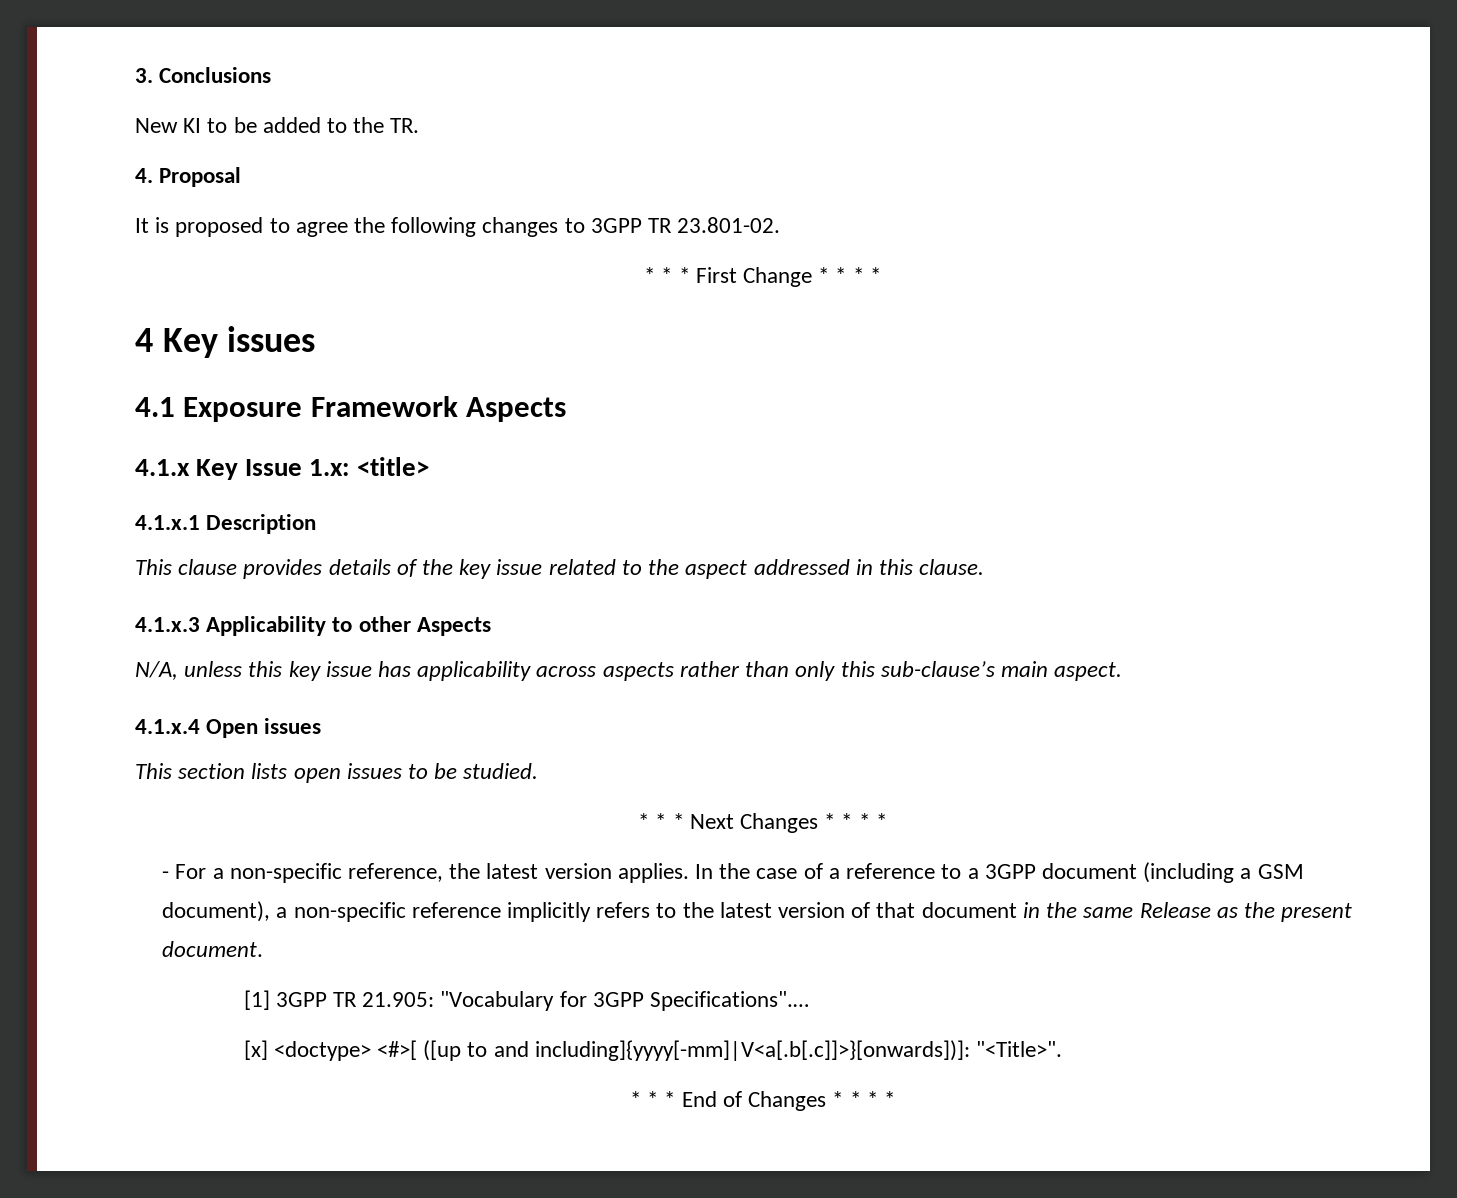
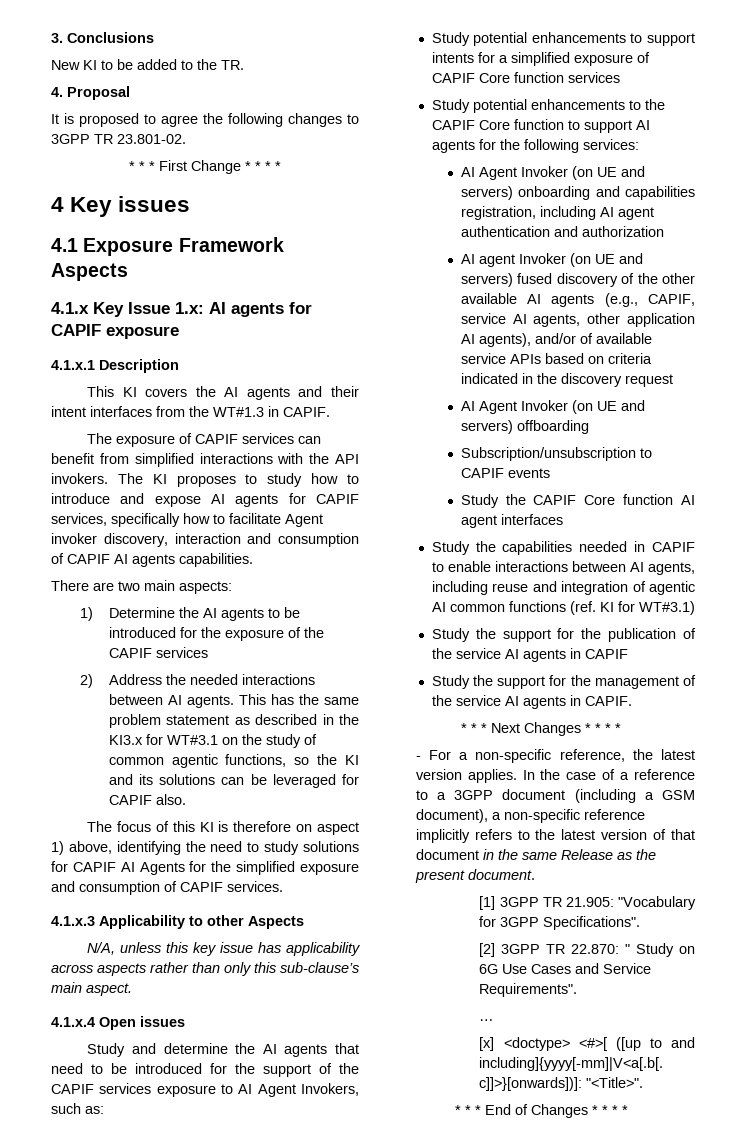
[356,457,429,476] [135,514,317,534] [135,559,985,579] <title> // 4.1.x.1 Description // This clause provides details of the key issue related to the aspect addressed in this clause. -> [209,302,312,317] [51,324,179,339] [51,359,179,373] [87,386,359,400] [51,406,330,417] [87,433,322,447] [51,453,359,467] [51,473,359,487] [51,493,359,507] [51,513,323,527] [51,533,359,547] [51,553,253,567] [51,580,232,594] [79,607,300,621] [108,627,324,641] [108,647,208,658] [79,674,315,688] [108,694,359,708] [108,714,359,728] [108,734,317,748] [108,754,359,768] [108,774,360,788] [108,794,186,805] [87,821,359,835] [51,841,359,855] [51,861,359,875] [51,881,283,895] AI agents for CAPIF exposure // 4.1.x.1 Description // This KI covers the AI agents and their intent interfaces from the WT#1.3 in CAPIF. // The exposure of CAPIF services can benefit from simplified interactions with the API invokers. The KI proposes to study how to introduce and expose AI agents for CAPIF services, specifically how to facilitate Agent invoker discovery, interaction and consumption of CAPIF AI agents capabilities. // There are two main aspects: // 1) Determine the AI agents to be introduced for the exposure of the CAPIF services // 2) Address the needed interactions between AI agents. This has the same problem statement as described in the KI3.x for WT#3.1 on the study of common agentic functions, so the KI and its solutions can be leveraged for CAPIF also. // The focus of this KI is therefore on aspect 1) above, identifying the need to study solutions for CAPIF AI Agents for the simplified exposure and consumption of CAPIF services.
[135,763,539,783] This section lists open issues to be studied. -> [87,1043,359,1057] [51,1063,359,1077] [51,1083,360,1097] [51,1103,104,1114] [431,32,695,46] [431,52,650,66] [431,72,620,83] [431,99,665,113] [431,119,650,133] [431,139,639,153] [460,166,645,180] [460,186,695,200] [460,206,654,220] [460,226,664,237] [460,253,643,267] [460,273,695,287] [460,293,695,307] [460,313,695,327] [460,333,652,347] [460,353,652,364] [460,373,673,387] [460,400,645,414] [460,420,589,434] [460,447,652,461] [460,468,550,478] [460,494,695,508] [460,514,563,528] [431,541,695,555] [431,561,695,575] [431,581,695,595] [431,601,695,615] [431,628,696,642] [431,648,628,662] [431,675,696,689] [431,695,632,709] Study and determine the AI agents that need to be introduced for the support of the CAPIF services exposure to AI Agent Invokers, such as: // Study potential enhancements to support intents for a simplified exposure of CAPIF Core function services // Study potential enhancements to the CAPIF Core function to support AI agents for the following services: // AI Agent Invoker (on UE and servers) onboarding and capabilities registration, including AI agent authentication and authorization // AI agent Invoker (on UE and servers) fused discovery of the other available AI agents (e.g., CAPIF, service AI agents, other application AI agents), and/or of available service APIs based on criteria indicated in the discovery request // AI Agent Invoker (on UE and servers) offboarding // Subscription/unsubscription to CAPIF events // Study the CAPIF Core function AI agent interfaces // Study the capabilities needed in CAPIF to enable interactions between AI agents, including reuse and integration of agentic AI common functions (ref. KI for WT#3.1) // Study the support for the publication of the service AI agents in CAPIF // Study the support for the management of the service AI agents in CAPIF.
[650,991,810,1011] Specifications".… -> [543,916,641,930] [479,943,695,957] [479,963,652,974] [479,983,578,997] [479,1019,495,1021] Specifications". // [2] 3GPP TR 22.870: " Study on 6G Use Cases and Service Requirements". // …

